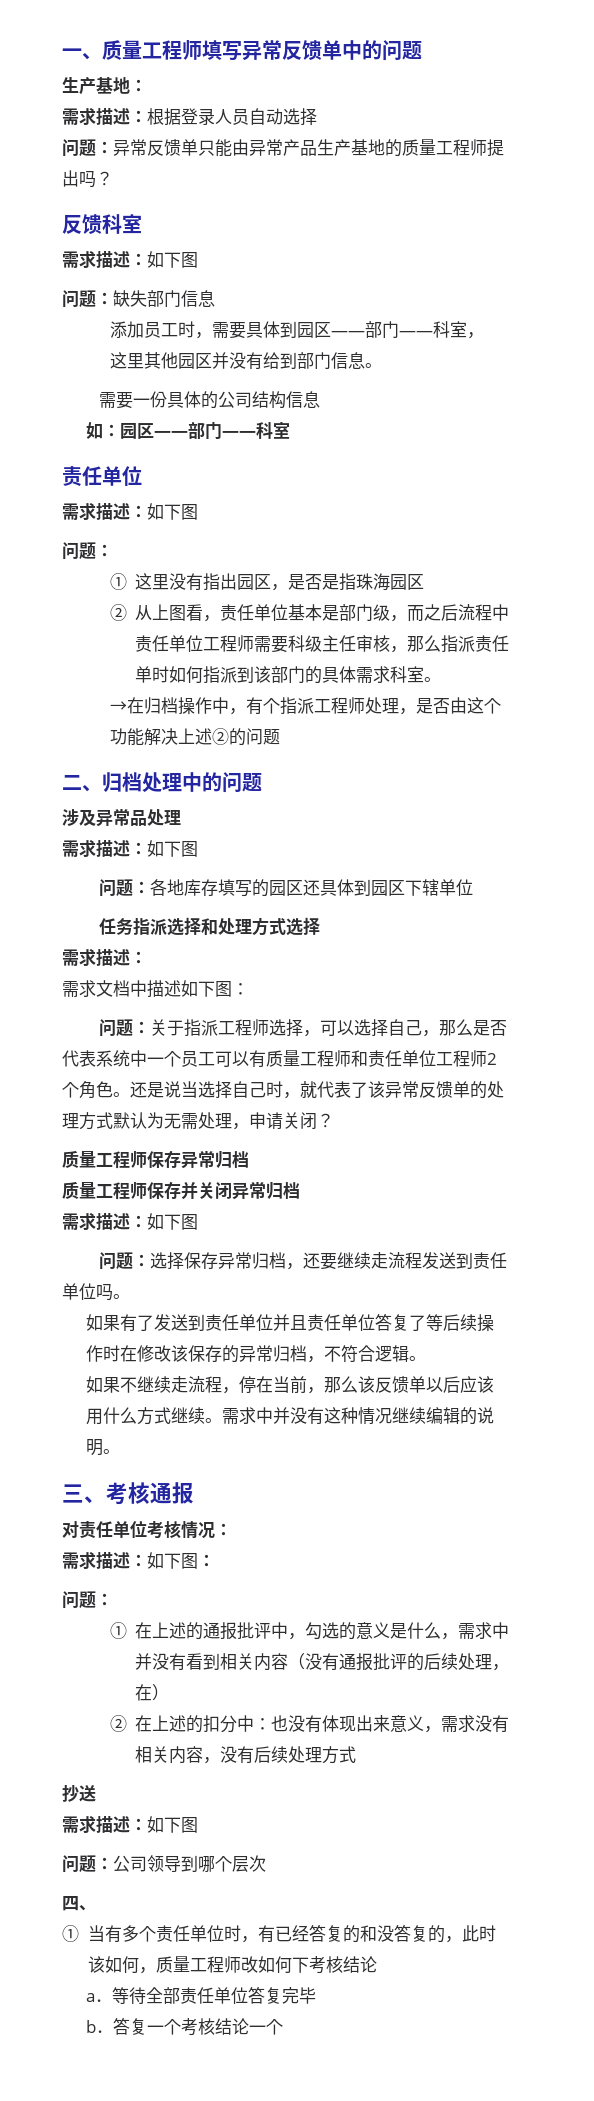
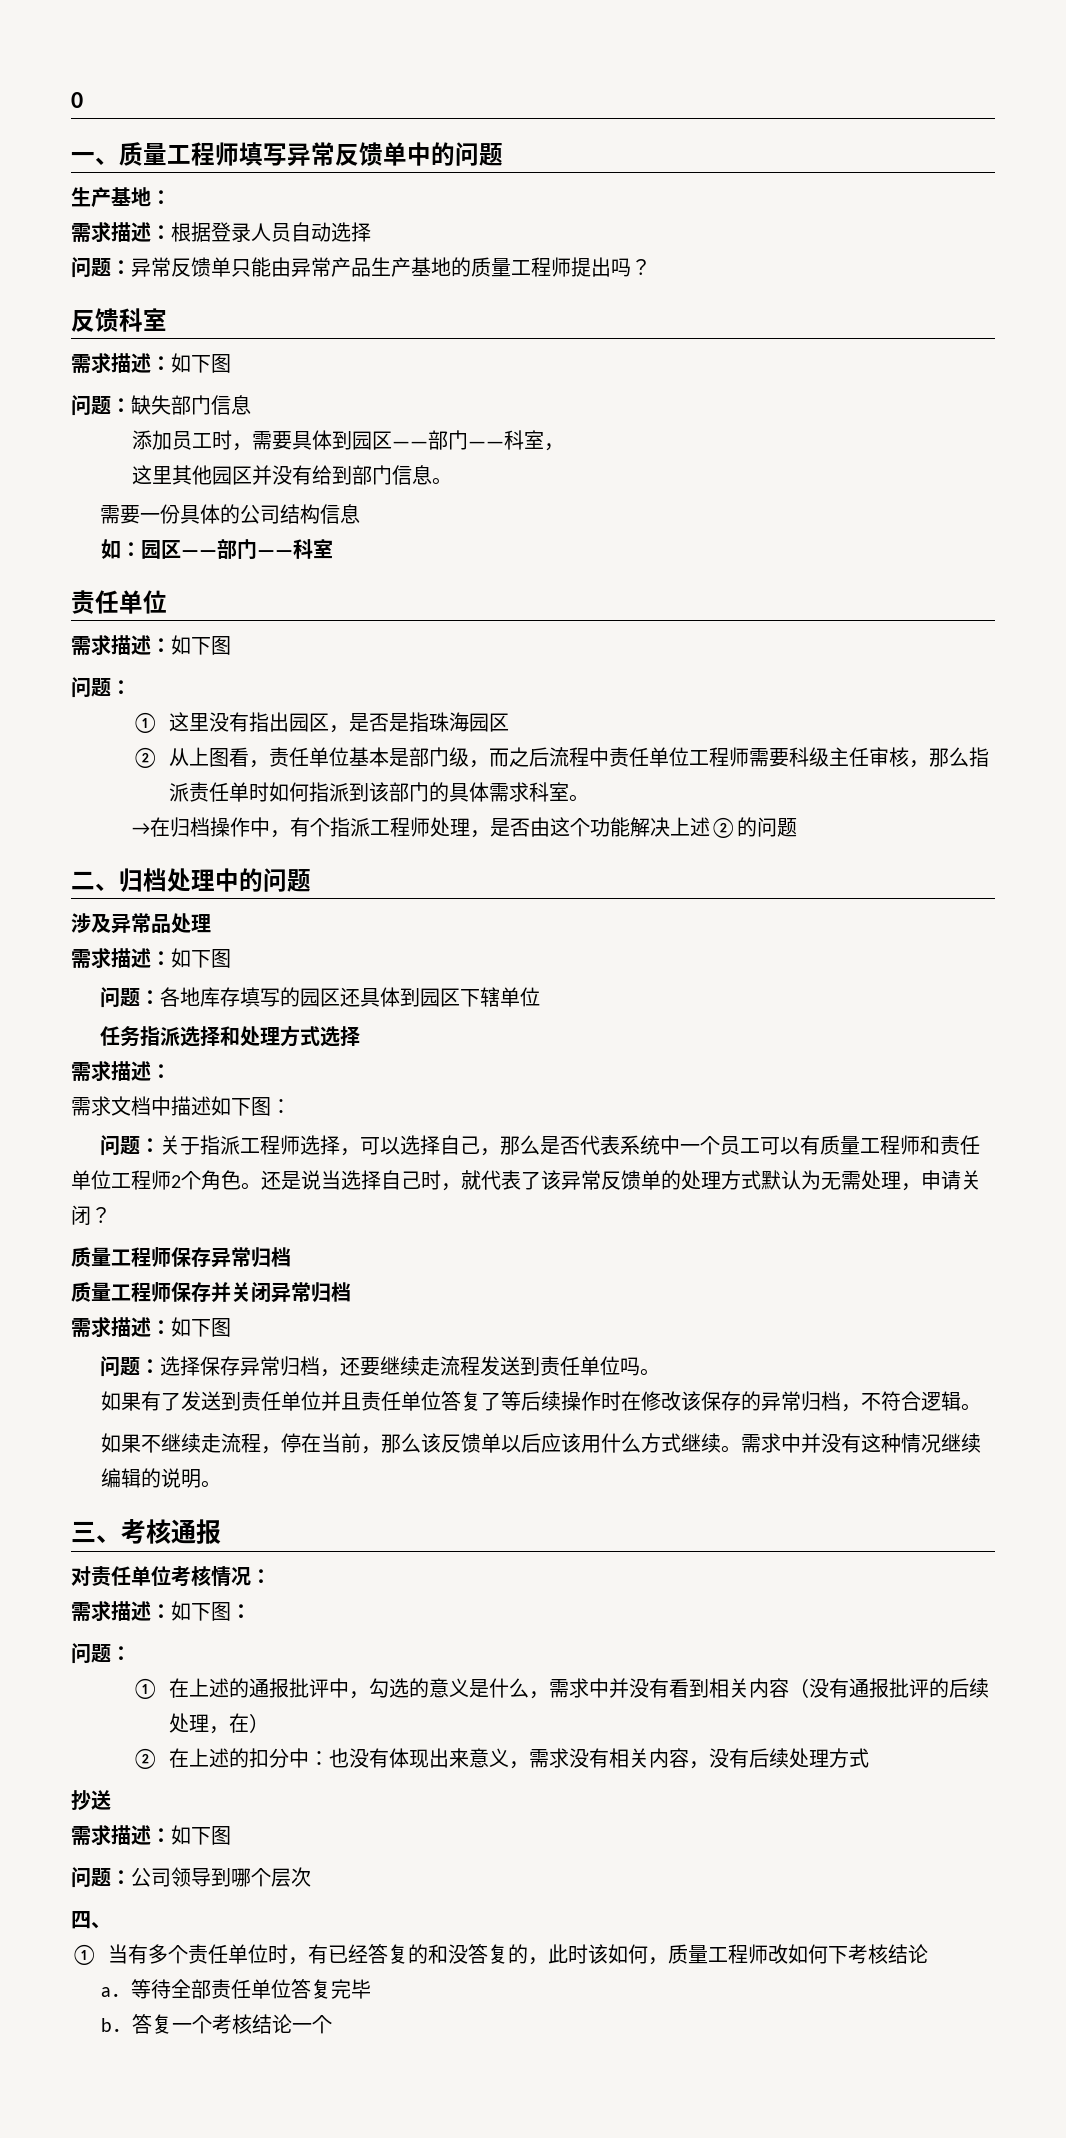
(62, 53) none -> [71,92,83,108] 0 //

